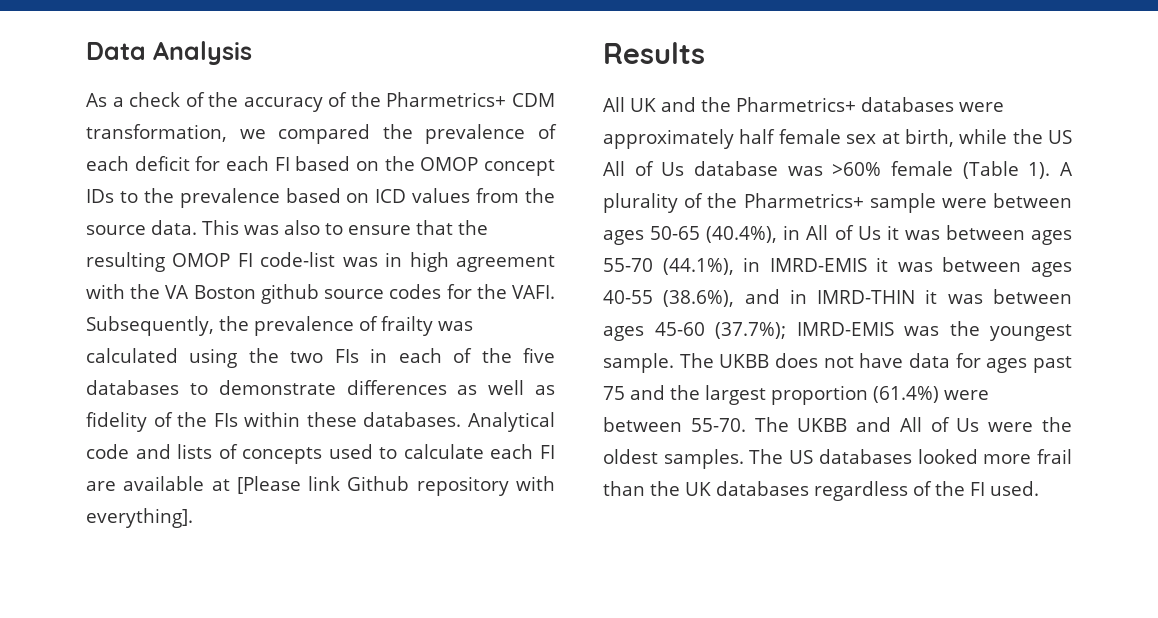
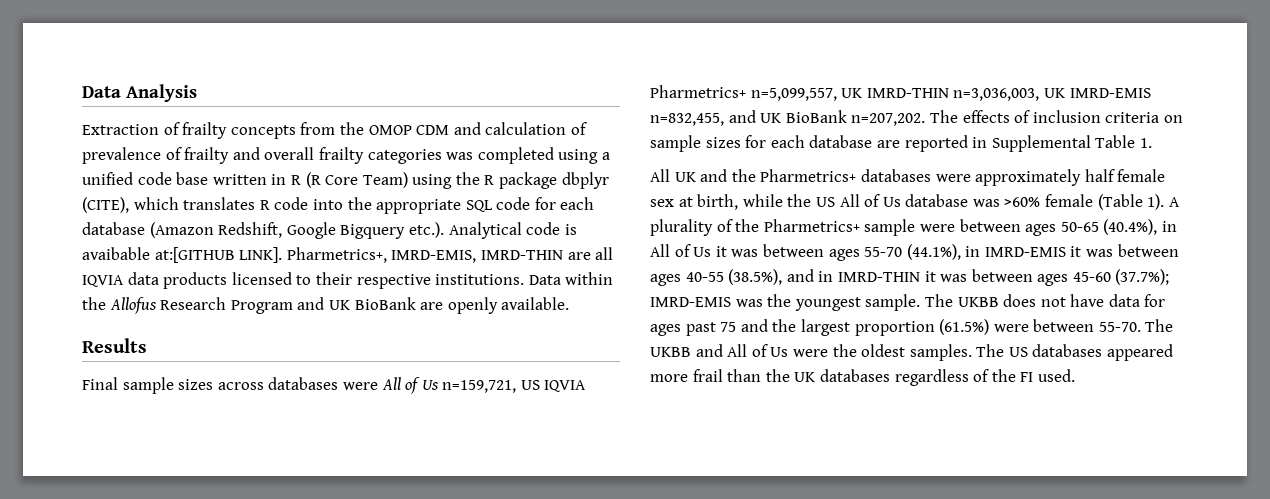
[86,92,555,112] [86,124,557,144] [86,156,555,176] [86,188,556,208] [86,220,488,235] [86,252,555,272] [86,284,556,304] [86,316,473,336] [86,348,556,368] [86,380,555,395] [86,412,555,432] [86,444,555,464] [86,476,555,496] [86,508,193,528] [603,42,705,64] As a check of the accuracy of the Pharmetrics+ CDM transformation, we compared the prevalence of each deficit for each FI based on the OMOP concept IDs to the prevalence based on ICD values from the source data. This was also to ensure that the resulting OMOP FI code-list was in high agreement with the VA Boston github source codes for the VAFI. Subsequently, the prevalence of frailty was calculated using the two FIs in each of the five databases to demonstrate differences as well as fidelity of the FIs within these databases. Analytical code and lists of concepts used to calculate each FI are available at [Please link Github repository with everything]. // Results -> [82,122,587,139] [82,147,610,164] [82,172,609,189] [82,197,595,214] [82,222,577,239] [82,247,614,263] [82,272,614,289] [82,297,570,314] [82,338,147,353] [82,377,587,394] [650,85,1151,101] [650,110,1183,126] [650,135,1152,152] Extraction of frailty concepts from the OMOP CDM and calculation of prevalence of frailty and overall frailty categories was completed using a unified code base written in R (R Core Team) using the R package dbplyr (CITE), which translates R code into the appropriate SQL code for each database (Amazon Redshift, Google Bigquery etc.). Analytical code is avaibable at:[GITHUB LINK]. Pharmetrics+, IMRD-EMIS, IMRD-THIN are all IQVIA data products licensed to their respective institutions. Data within the Allofus Research Program and UK BioBank are openly available. // Results // Final sample sizes across databases were All of Us n=159,721, US IQVIA Pharmetrics+ n=5,099,557, UK IMRD-THIN n=3,036,003, UK IMRD-EMIS n=832,455, and UK BioBank n=207,202. The effects of inclusion criteria on sample sizes for each database are reported in Supplemental Table 1.
[663,290,735,307] (38.6%), -> [728,269,783,285] (38.5%),
[873,386,939,403] (61.4%) -> [939,319,990,335] (61.5%)
[917,449,978,464] looked -> [1107,344,1174,361] appeared

